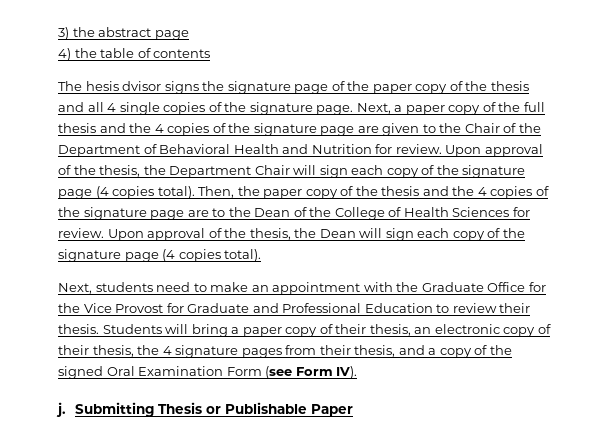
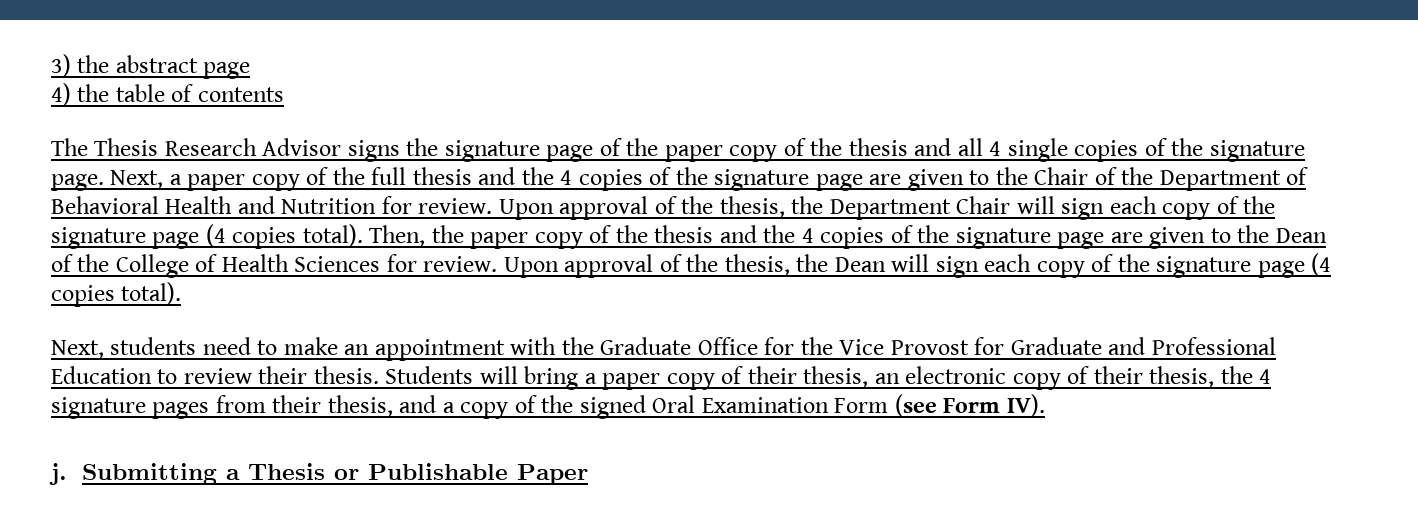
[85,81,162,91] hesis dvisor -> [94,138,342,156] Thesis Research Advisor
(209, 213) none -> [1149,227,1206,249] given
(154, 409) none -> [226,469,241,480] a

